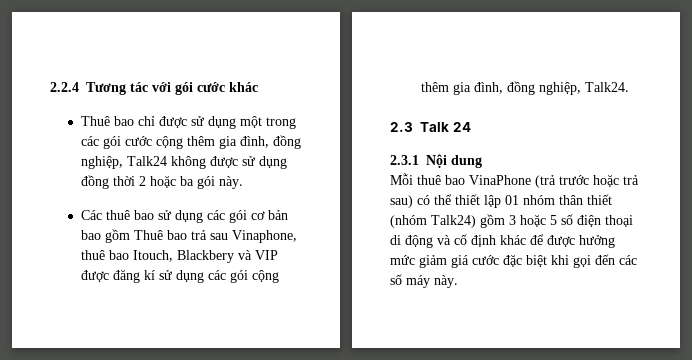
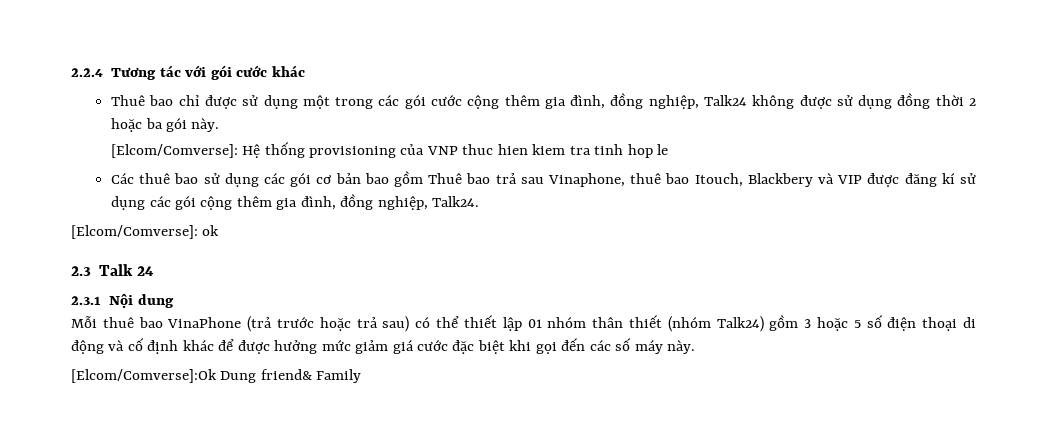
(243, 182) none -> [110,142,669,158] // [Elcom/Comverse]: Hệ thống provisioning của VNP thuc hien kiem tra tinh hop le
(629, 87) none -> [71,225,220,239] // [Elcom/Comverse]: ok
(458, 281) none -> [71,369,362,383] // [Elcom/Comverse]:Ok Dung friend& Family

